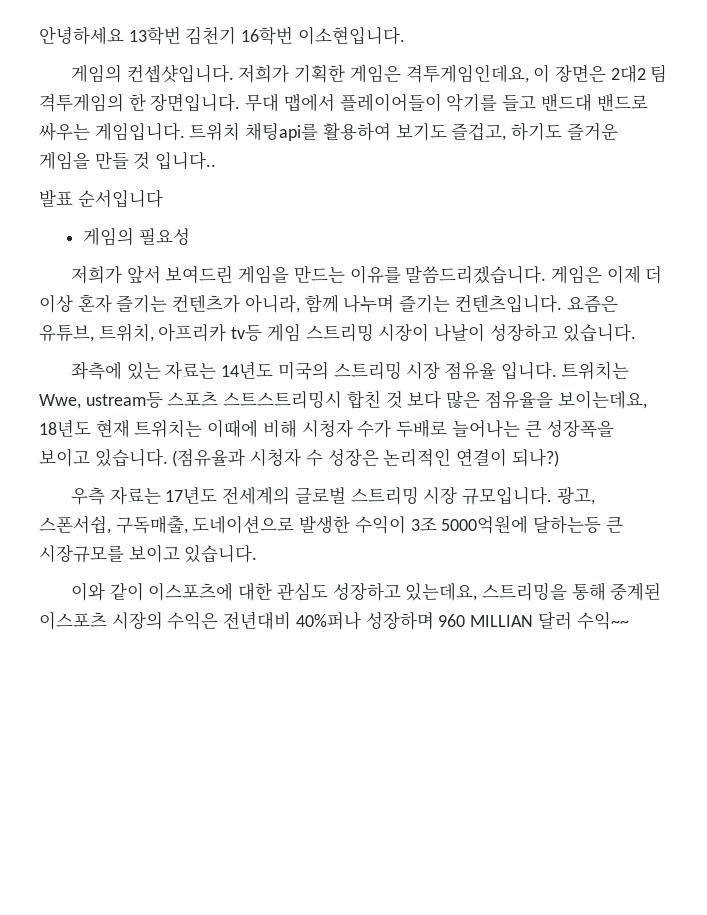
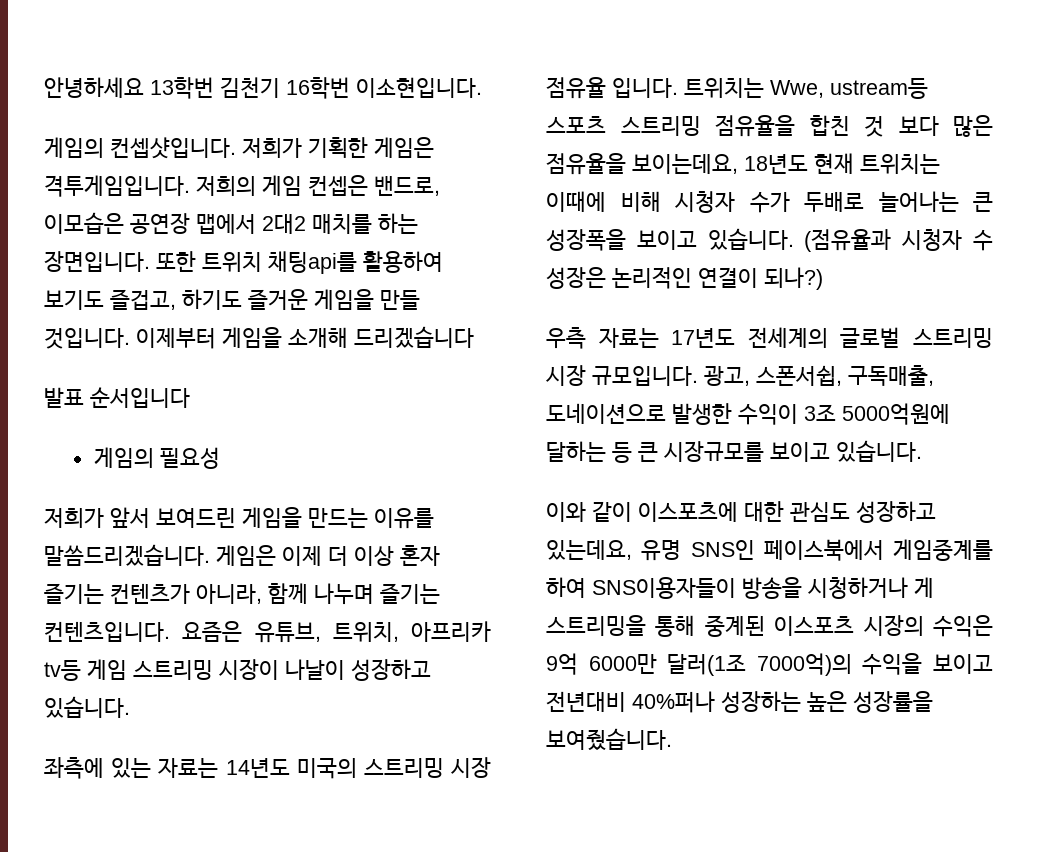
[405,64,668,83] [39,93,648,112] [39,122,185,141] 격투게임인데요, 이 장면은 2대2 팀 격투게임의 한 장면입니다. 무대 맵에서 플레이어들이 악기를 들고 밴드대 밴드로 싸우는 게임입니다. -> [44,175,440,197] [44,212,418,234] [44,251,196,272] 격투게임입니다. 저희의 게임 컨셉은 밴드로, 이모습은 공연장 맵에서 2대2 매치를 하는 장면입니다. 또한
[133,151,217,170] 것 입니다.. -> [44,326,474,349] 것입니다. 이제부터 게임을 소개해 드리겠습니다
[223,390,343,409] 스트스트리밍시 -> [620,115,795,137] 스트리밍 점유율을
[533,516,602,534] 달하는등 -> [546,441,632,463] 달하는 등
(478, 592) none -> [641,539,993,561] [546,577,934,599] 유명 SNS인 페이스북에서 게임중계를 하여 SNS이용자들이 방송을 시청하거나 게
[223,611,629,630] 전년대비 40%퍼나 성장하며 960 MILLIAN 달러 수익~~ -> [546,653,993,676] [546,691,933,713] [546,728,672,751] 9억 6000만 달러(1조 7000억)의 수익을 보이고 전년대비 40%퍼나 성장하는 높은 성장률을 보여줬습니다.

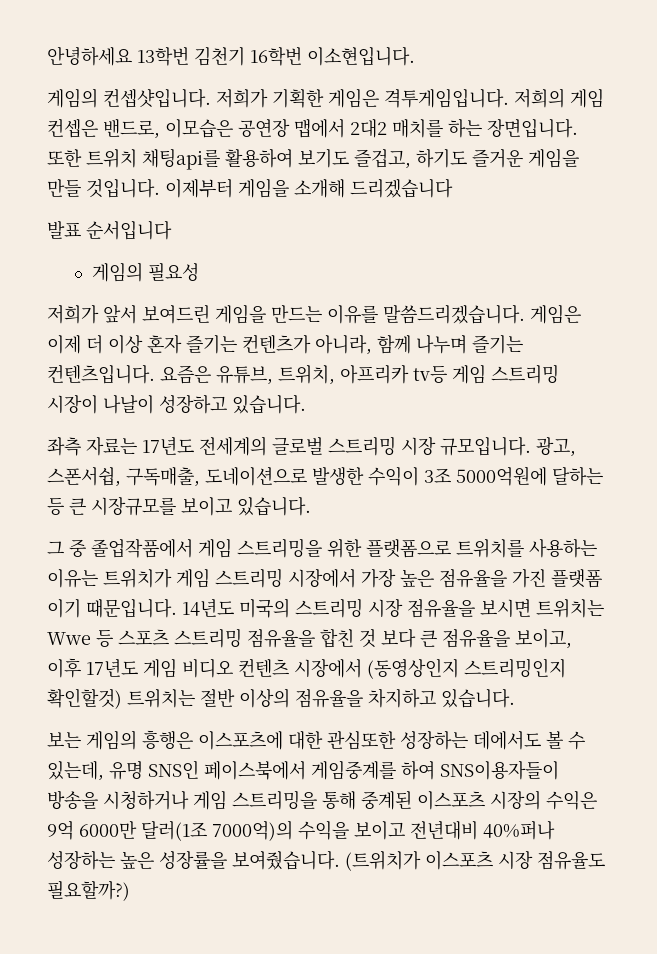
[44,757,491,779] [546,77,928,99] [546,115,993,137] [546,153,940,175] [546,191,993,213] [546,228,993,252] [546,267,823,290] [546,327,586,349] 좌측에 있는 자료는 14년도 미국의 스트리밍 시장 점유율 입니다. 트위치는 Wwe, ustream등 스포츠 스트리밍 점유율을 합친 것 보다 많은 점유율을 보이는데요, 18년도 현재 트위치는 이때에 비해 시청자 수가 두배로 늘어나는 큰 성장폭을 보이고 있습니다. (점유율과 시청자 수 성장은 논리적인 연결이 되나?) // 우측 -> [47,437,81,456] 좌측
[546,501,936,523] [546,540,632,560] 이와 같이 이스포츠에 대한 관심도 성장하고 있는데요, -> [47,538,597,558] [47,568,602,588] [47,598,604,618] [47,628,572,649] [47,658,566,679] [47,688,515,709] [47,730,585,750] [47,761,104,781] 그 중 졸업작품에서 게임 스트리밍을 위한 플랫폼으로 트위치를 사용하는 이유는 트위치가 게임 스트리밍 시장에서 가장 높은 점유율을 가진 플랫폼 이기 때문입니다. 14년도 미국의 스트리밍 시장 점유율을 보시면 트위치는 Wwe 등 스포츠 스트리밍 점유율을 합친 것 보다 큰 점유율을 보이고, 이후 17년도 게임 비디오 컨텐츠 시장에서 (동영상인지 스트리밍인지 확인할것) 트위치는 절반 이상의 점유율을 차지하고 있습니다. // 보는 게임의 흥행은 이스포츠에 대한 관심또한 성장하는 데에서도 볼 수 있는데,
[914,577,934,598] 게 -> [193,791,227,810] 게임
(672, 739) none -> [345,851,605,871] [47,880,130,901] (트위치가 이스포츠 시장 점유율도 필요할까?)

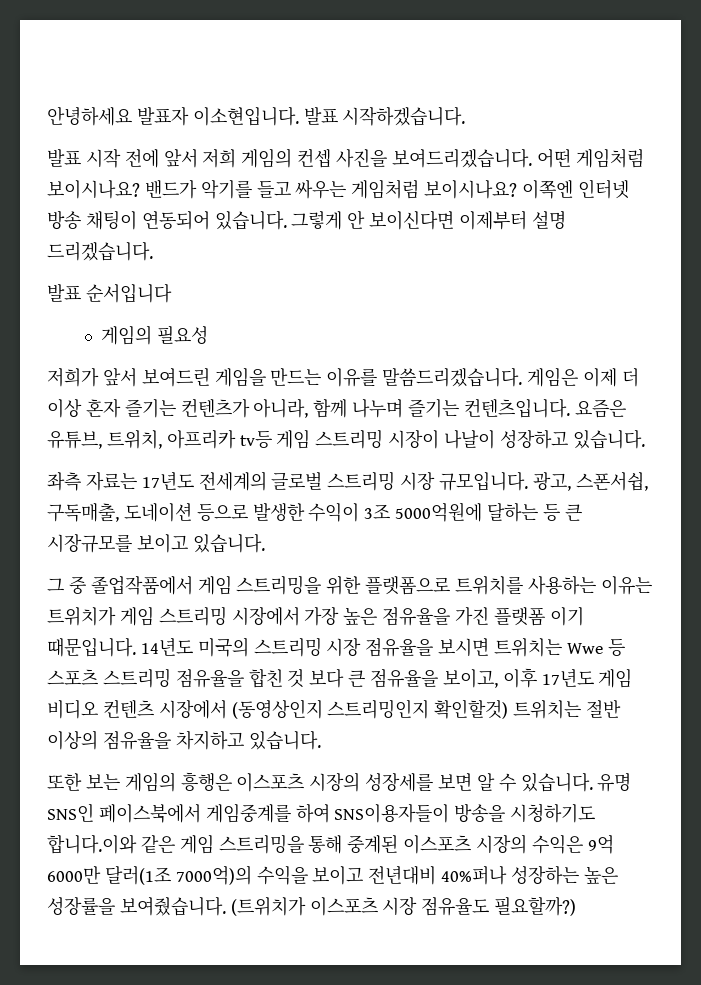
[137,46,415,66] [47,88,604,108] [47,118,578,139] [47,148,579,170] [47,178,453,198] 13학번 김천기 16학번 이소현입니다. // 게임의 컨셉샷입니다. 저희가 기획한 게임은 격투게임입니다. 저희의 게임 컨셉은 밴드로, 이모습은 공연장 맵에서 2대2 매치를 하는 장면입니다. 또한 트위치 채팅api를 활용하여 보기도 즐겁고, 하기도 즐거운 게임을 만들 것입니다. 이제부터 게임을 소개해 드리겠습니다 -> [136,106,466,126] [47,148,644,168] [47,179,629,199] [47,210,566,230] [47,241,153,261] 발표자 이소현입니다. 발표 시작하겠습니다. // 발표 시작 전에 앞서 저희 게임의 컨셉 사진을 보여드리겠습니다. 어떤 게임처럼 보이시나요? 밴드가 악기를 들고 싸우는 게임처럼 보이시나요? 이쪽엔 인터넷 방송 채팅이 연동되어 있습니다. 그렇게 안 보이신다면 이제부터 설명 드리겠습니다.
[205,467,307,486] 도네이션으로 -> [123,503,248,522] 도네이션 등으로
(515, 698) none -> [47,773,82,791] 또한
[198,731,585,750] [47,761,104,781] 이스포츠에 대한 관심또한 성장하는 데에서도 볼 수 있는데, -> [236,772,593,792] 이스포츠 시장의 성장세를 보면 알 수 있습니다.
[103,790,189,810] 시청하거나 -> [510,803,596,823] [47,834,175,854] 시청하기도 합니다.이와 같은

